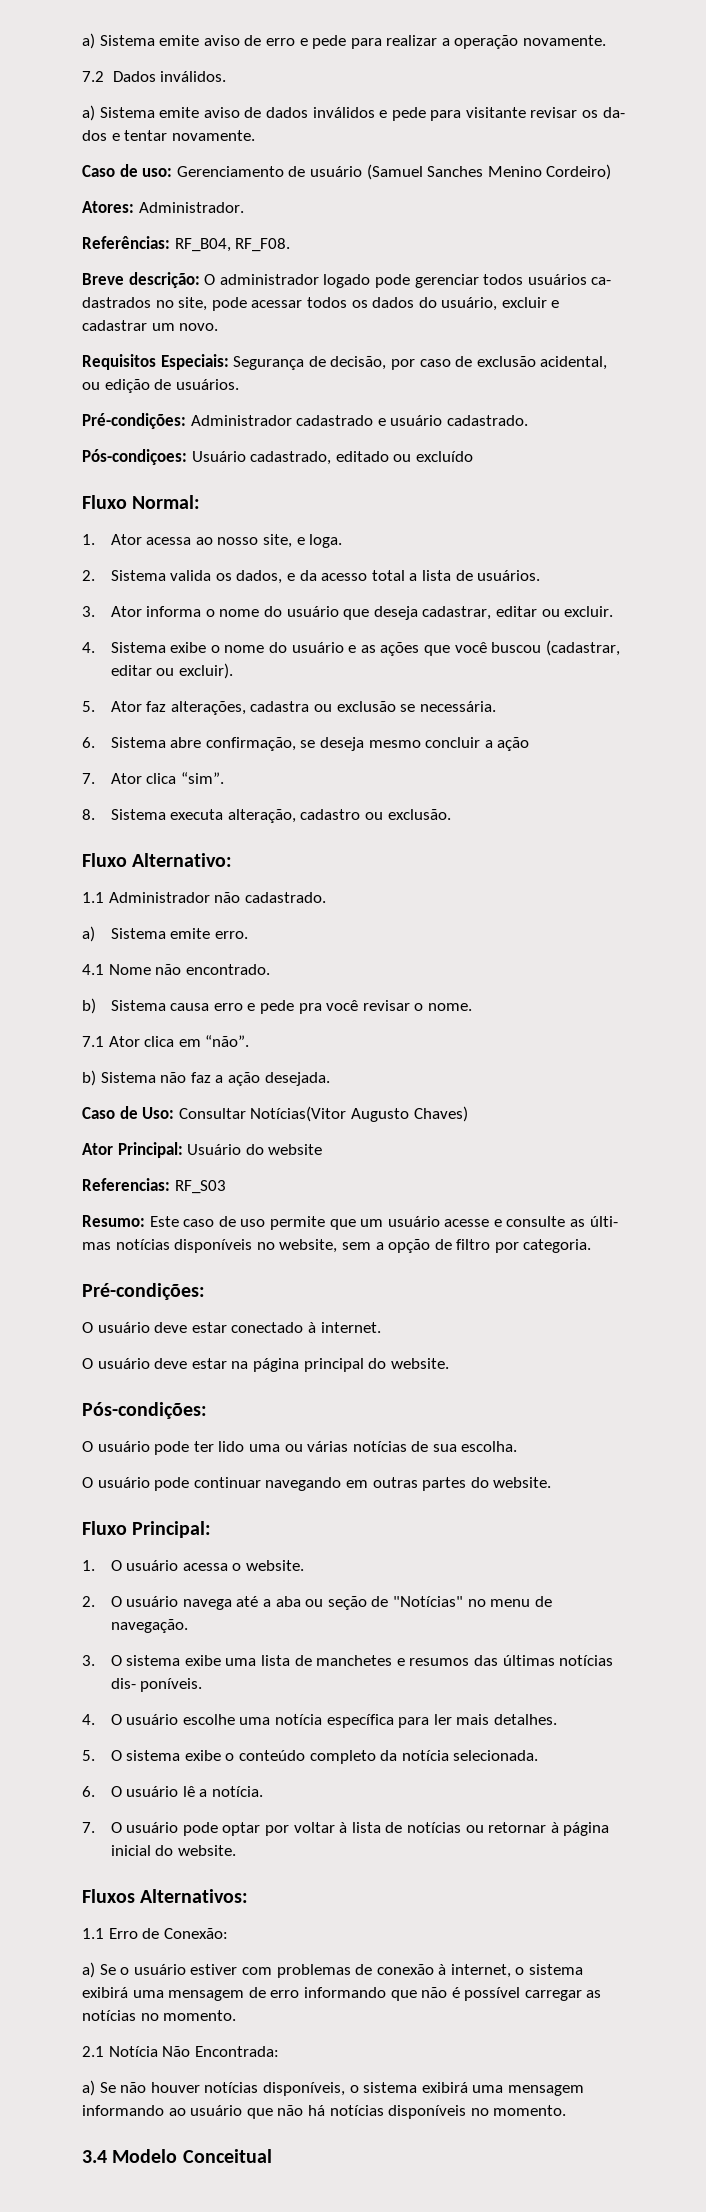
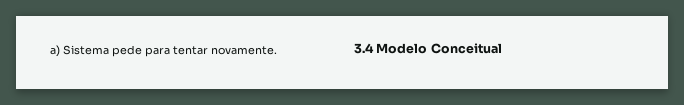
[82,33,607,49] [82,71,227,82] [82,105,625,121] [82,130,255,141] [82,164,612,180] [82,201,244,213] [82,236,291,252] [82,272,612,288] [82,297,560,311] [82,320,219,331] [82,354,608,370] [82,379,239,393] [82,413,528,429] [82,449,473,465] [82,495,201,509] [82,534,343,548] [82,570,541,584] [82,606,614,620] [82,640,620,656] [110,663,233,679] [82,701,496,715] [82,737,530,751] [82,772,224,784] [82,809,451,823] [82,853,233,867] [82,892,326,903] [82,926,248,942] [82,964,270,975] [82,998,473,1014] [82,1035,250,1047] [82,1070,330,1086] [82,1106,468,1122] [82,1142,323,1158] [82,1178,226,1194] [82,1215,618,1230] [82,1239,592,1253] [82,1283,205,1300] [82,1322,381,1333] [82,1358,449,1372] [82,1402,207,1419] [82,1441,518,1455] [82,1477,552,1491] [82,1521,212,1538] [82,1560,305,1571] [82,1596,552,1610] [110,1619,188,1633] [82,1655,614,1666] [110,1678,203,1692] [82,1714,558,1728] [82,1750,539,1764] [82,1786,264,1797] [82,1822,610,1836] [110,1845,236,1856] [82,1889,249,1903] [82,1928,228,1939] [82,1962,584,1978] [82,1987,602,2001] [82,2010,237,2021] [82,2046,279,2057] [82,2080,584,2096] [82,2105,567,2119] a) Sistema emite aviso de erro e pede para realizar a operação novamente. // 7.2 Dados inválidos. // a) Sistema emite aviso de dados inválidos e pede para visitante revisar os da- dos e tentar novamente. // Caso de uso: Gerenciamento de usuário (Samuel Sanches Menino Cordeiro) // Atores: Administrador. // Referências: RF_B04, RF_F08. // Breve descrição: O administrador logado pode gerenciar todos usuários ca- dastrados no site, pode acessar todos os dados do usuário, excluir e cadastrar um novo. // Requisitos Especiais: Segurança de decisão, por caso de exclusão acidental, ou edição de usuários. // Pré-condições: Administrador cadastrado e usuário cadastrado. // Pós-condiçoes: Usuário cadastrado, editado ou excluído // Fluxo Normal: // 1. Ator acessa ao nosso site, e loga. // 2. Sistema valida os dados, e da acesso total a lista de usuários. // 3. Ator informa o nome do usuário que deseja cadastrar, editar ou excluir. // 4. Sistema exibe o nome do usuário e as ações que você buscou (cadastrar, editar ou excluir). // 5. Ator faz alterações, cadastra ou exclusão se necessária. // 6. Sistema abre confirmação, se deseja mesmo concluir a ação // 7. Ator clica “sim”. // 8. Sistema executa alteração, cadastro ou exclusão. // Fluxo Alternativo: // 1.1 Administrador não cadastrado. // a) Sistema emite erro. // 4.1 Nome não encontrado. // b) Sistema causa erro e pede pra você revisar o nome. // 7.1 Ator clica em “não”. // b) Sistema não faz a ação desejada. // Caso de Uso: Consultar Notícias(Vitor Augusto Chaves) // Ator Principal: Usuário do website // Referencias: RF_S03 // Resumo: Este caso de uso permite que um usuário acesse e consulte as últi- mas notícias disponíveis no website, sem a opção de filtro por categoria. // Pré-condições: // O usuário deve estar conectado à internet. // O usuário deve estar na página principal do website. // Pós-condições: // O usuário pode ter lido uma ou várias notícias de sua escolha. // O usuário pode continuar navegando em outras partes do website. // Fluxo Principal: // 1. O usuário acessa o website. // 2. O usuário navega até a aba ou seção de "Notícias" no menu de navegação. // 3. O sistema exibe uma lista de manchetes e resumos das últimas notícias dis- poníveis. // 4. O usuário escolhe uma notícia específica para ler mais detalhes. // 5. O sistema exibe o conteúdo completo da notícia selecionada. // 6. O usuário lê a notícia. // 7. O usuário pode optar por voltar à lista de notícias ou retornar à página inicial do website. // Fluxos Alternativos: // 1.1 Erro de Conexão: // a) Se o usuário estiver com problemas de conexão à internet, o sistema exibirá uma mensagem de erro informando que não é possível carregar as notícias no momento. // 2.1 Notícia Não Encontrada: // a) Se não houver notícias disponíveis, o sistema exibirá uma mensagem informando ao usuário que não há notícias disponíveis no momento. -> [50,45,277,57] a) Sistema pede para tentar novamente.

